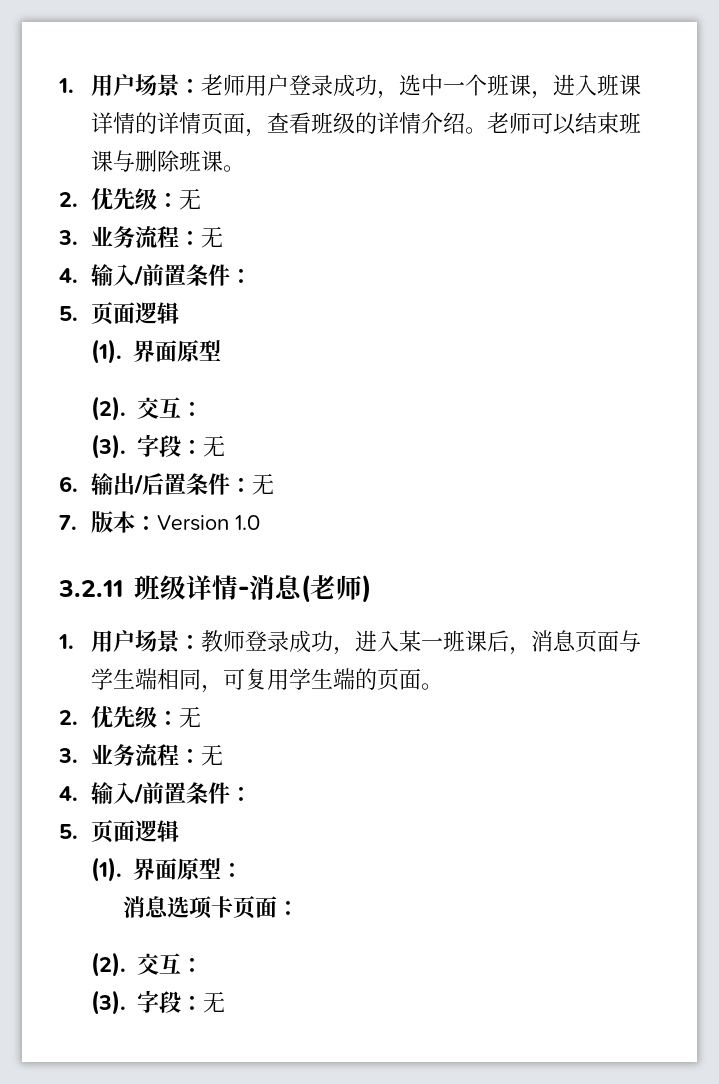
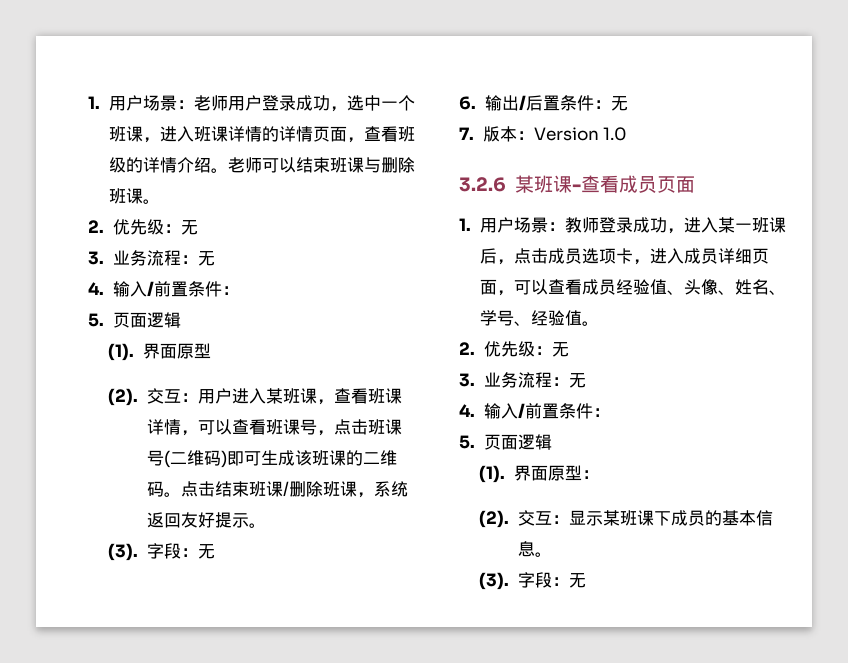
(203, 409) none -> [197,388,402,405] [146,419,402,436] [146,450,397,468] [146,481,408,498] [146,512,266,528] 用户进入某班课，查看班课详情，可以查看班课号，点击班课号(二维码)即可生成该班课的二维码。点击结束班课/删除班课，系统返回友好提示。
[58,574,371,603] 3.2.11班级详情-消息(老师) -> [459,175,695,193] 3.2.6某班课-查看成员页面
[530,630,641,652] [90,668,421,693] 消息页面与学生端相同，可复用学生端的页面 -> [513,248,769,265] [479,279,786,296] [479,310,582,326] 点击成员选项卡，进入成员详细页面，可以查看成员经验值、头像、姓名、学号、经验值
[122,896,299,919] [90,952,203,977] // 消息选项卡页面： // (2).交互： -> [479,510,773,528] [517,541,552,557] // (2).交互：显示某班课下成员的基本信息。

